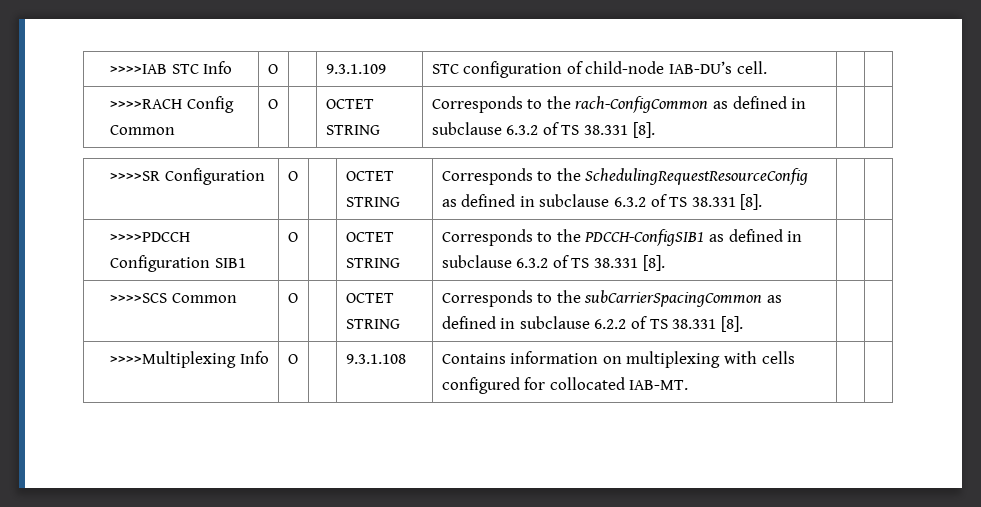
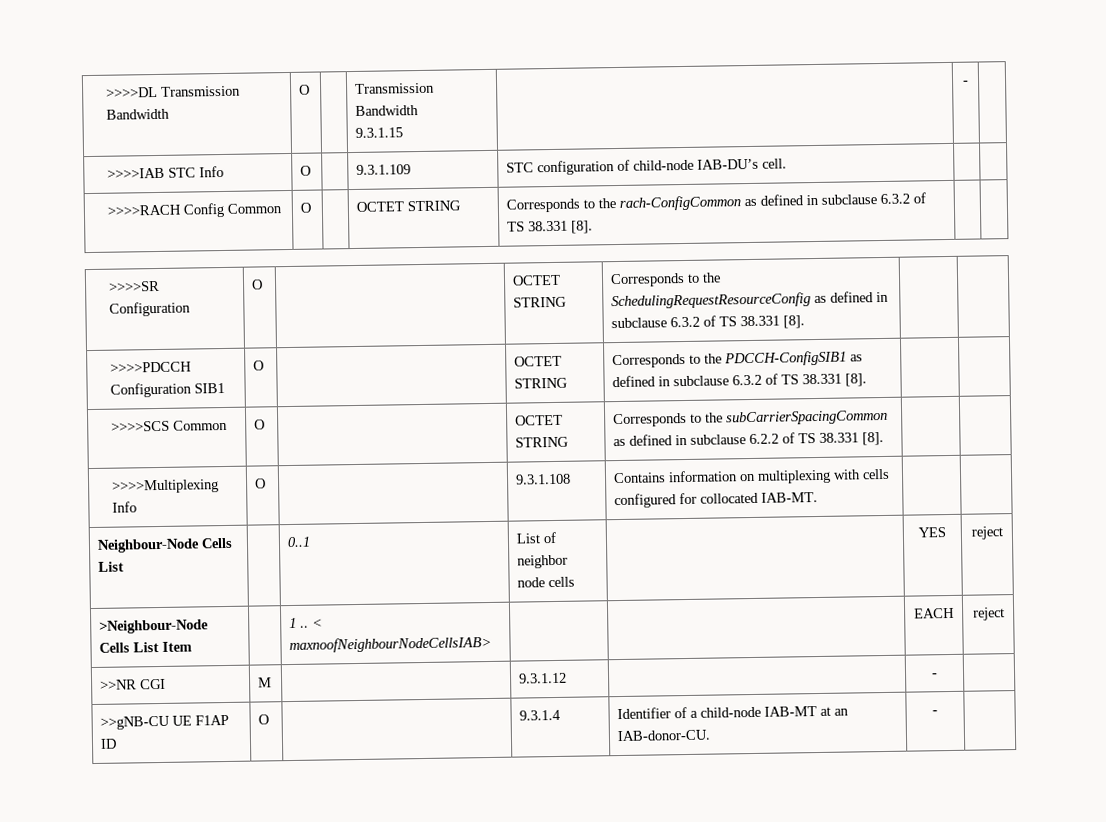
(110, 69) none -> [105,85,241,98] [105,108,170,120] [299,84,311,95] [355,82,436,94] [355,104,420,116] [355,127,404,138] [963,80,969,85] >>>>DL Transmission Bandwidth | O | | Transmission Bandwidth // 9.3.1.15 | | - | //
(689, 385) none -> [97,537,234,553] [98,561,125,572] [287,536,312,548] [516,531,558,544] [517,554,569,569] [517,576,576,588] [918,527,946,538] [970,526,1003,540] [99,619,210,634] [99,641,193,653] [289,617,324,629] [289,635,493,654] [914,607,955,619] [972,607,1005,621] [100,678,167,690] [258,677,273,688] [518,672,568,684] [932,673,938,678] [100,714,230,730] [100,738,118,749] [258,714,270,725] [519,709,562,721] [617,706,850,720] [617,729,712,742] [932,710,938,715] // Neighbour-Node Cells List | | 0..1 | List of neighbor node cells | | YES | reject // >Neighbour-Node Cells List Item | | 1 .. < maxnoofNeighbourNodeCellsIAB> | | | EACH | reject // >>NR CGI | M | | 9.3.1.12 | | - | // >>gNB-CU UE F1AP ID | O | | 9.3.1.4 | Identifier of a child-node IAB-MT at an IAB-donor-CU. | - |

